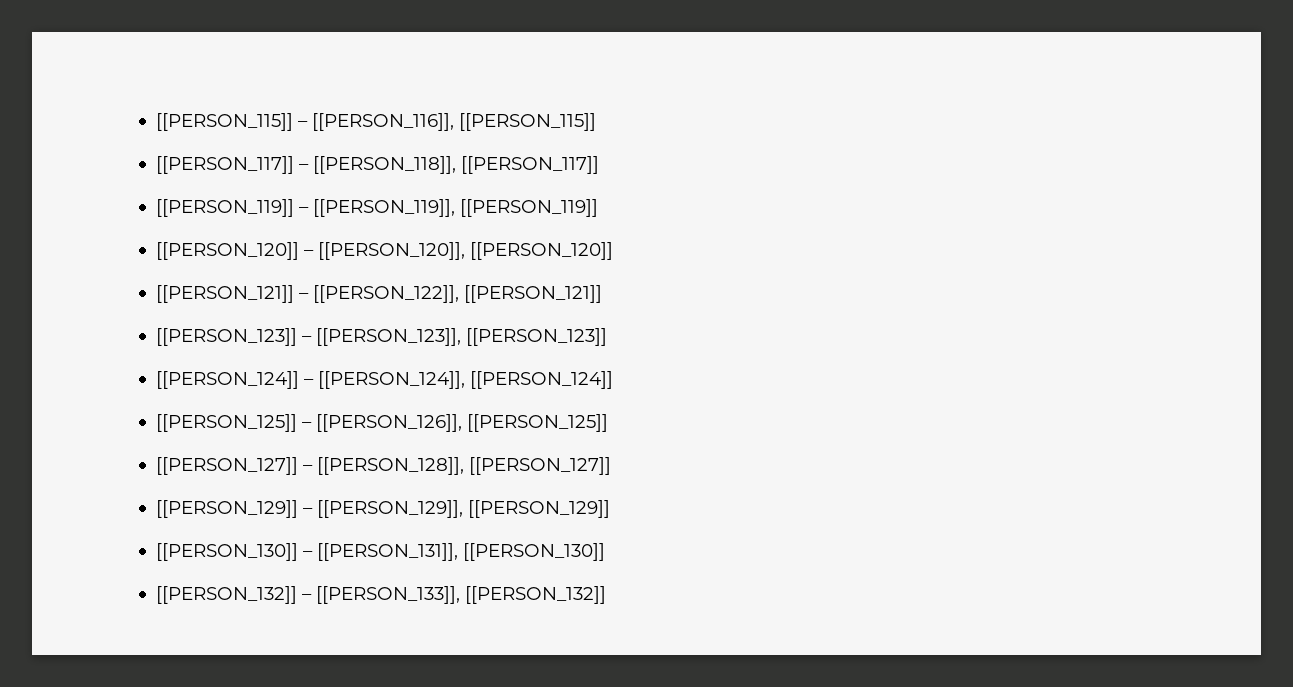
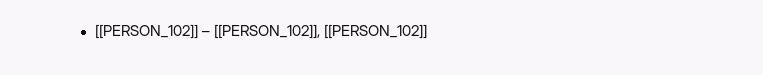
[155,113,596,131] [155,156,599,174] [155,199,598,217] [155,242,613,260] [155,285,602,303] [155,328,607,346] [155,371,613,389] [155,414,608,432] [155,457,611,475] [155,500,610,518] [155,543,605,561] [155,586,606,604] [[PERSON_115]] – [[PERSON_116]], [[PERSON_115]] // [[PERSON_117]] – [[PERSON_118]], [[PERSON_117]] // [[PERSON_119]] – [[PERSON_119]], [[PERSON_119]] // [[PERSON_120]] – [[PERSON_120]], [[PERSON_120]] // [[PERSON_121]] – [[PERSON_122]], [[PERSON_121]] // [[PERSON_123]] – [[PERSON_123]], [[PERSON_123]] // [[PERSON_124]] – [[PERSON_124]], [[PERSON_124]] // [[PERSON_125]] – [[PERSON_126]], [[PERSON_125]] // [[PERSON_127]] – [[PERSON_128]], [[PERSON_127]] // [[PERSON_129]] – [[PERSON_129]], [[PERSON_129]] // [[PERSON_130]] – [[PERSON_131]], [[PERSON_130]] // [[PERSON_132]] – [[PERSON_133]], [[PERSON_132]] -> [94,24,427,39] [[PERSON_102]] – [[PERSON_102]], [[PERSON_102]]

